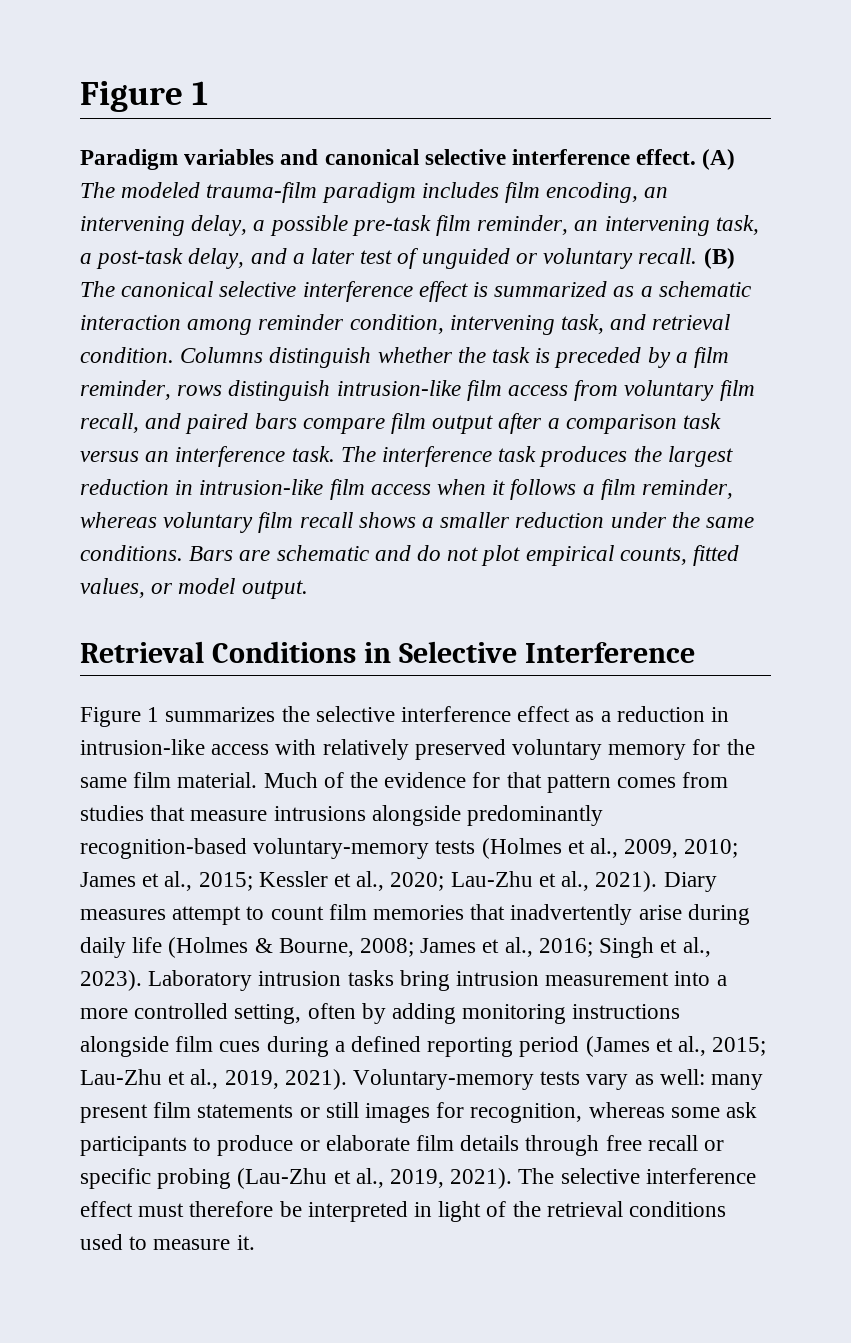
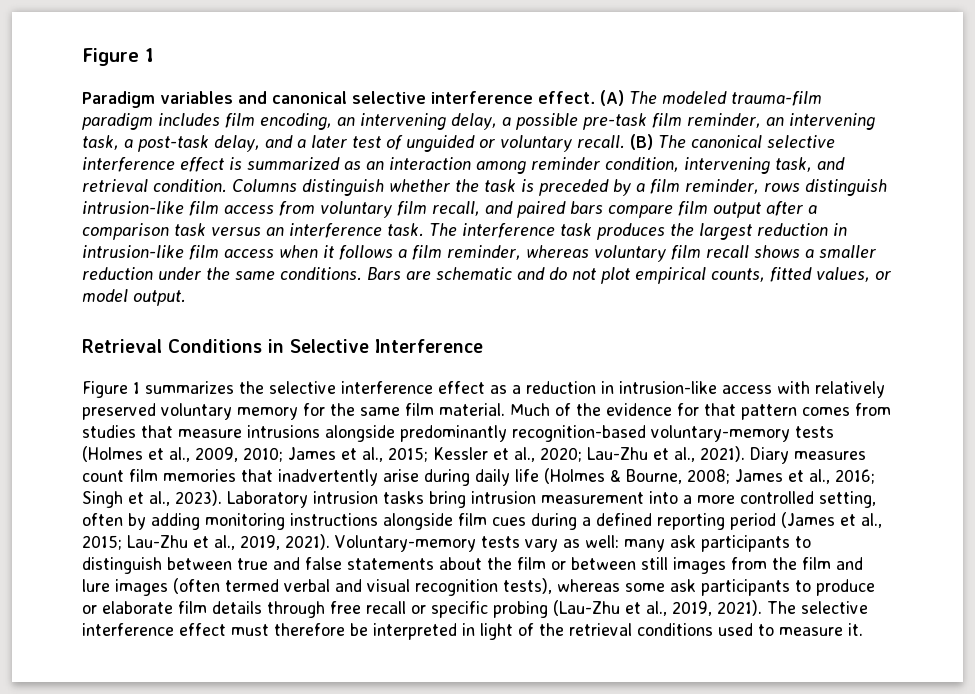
[640,281,751,297] a schematic -> [366,161,384,170] an
[172,906,265,925] attempt to -> (866, 455) none
[80,1102,583,1123] present film statements or still images for recognition, -> [669,535,811,552] [82,557,863,574] [82,578,552,596] ask participants to distinguish between true and false statements about the film or between still images from the film and lure images (often termed verbal and visual recognition tests),

